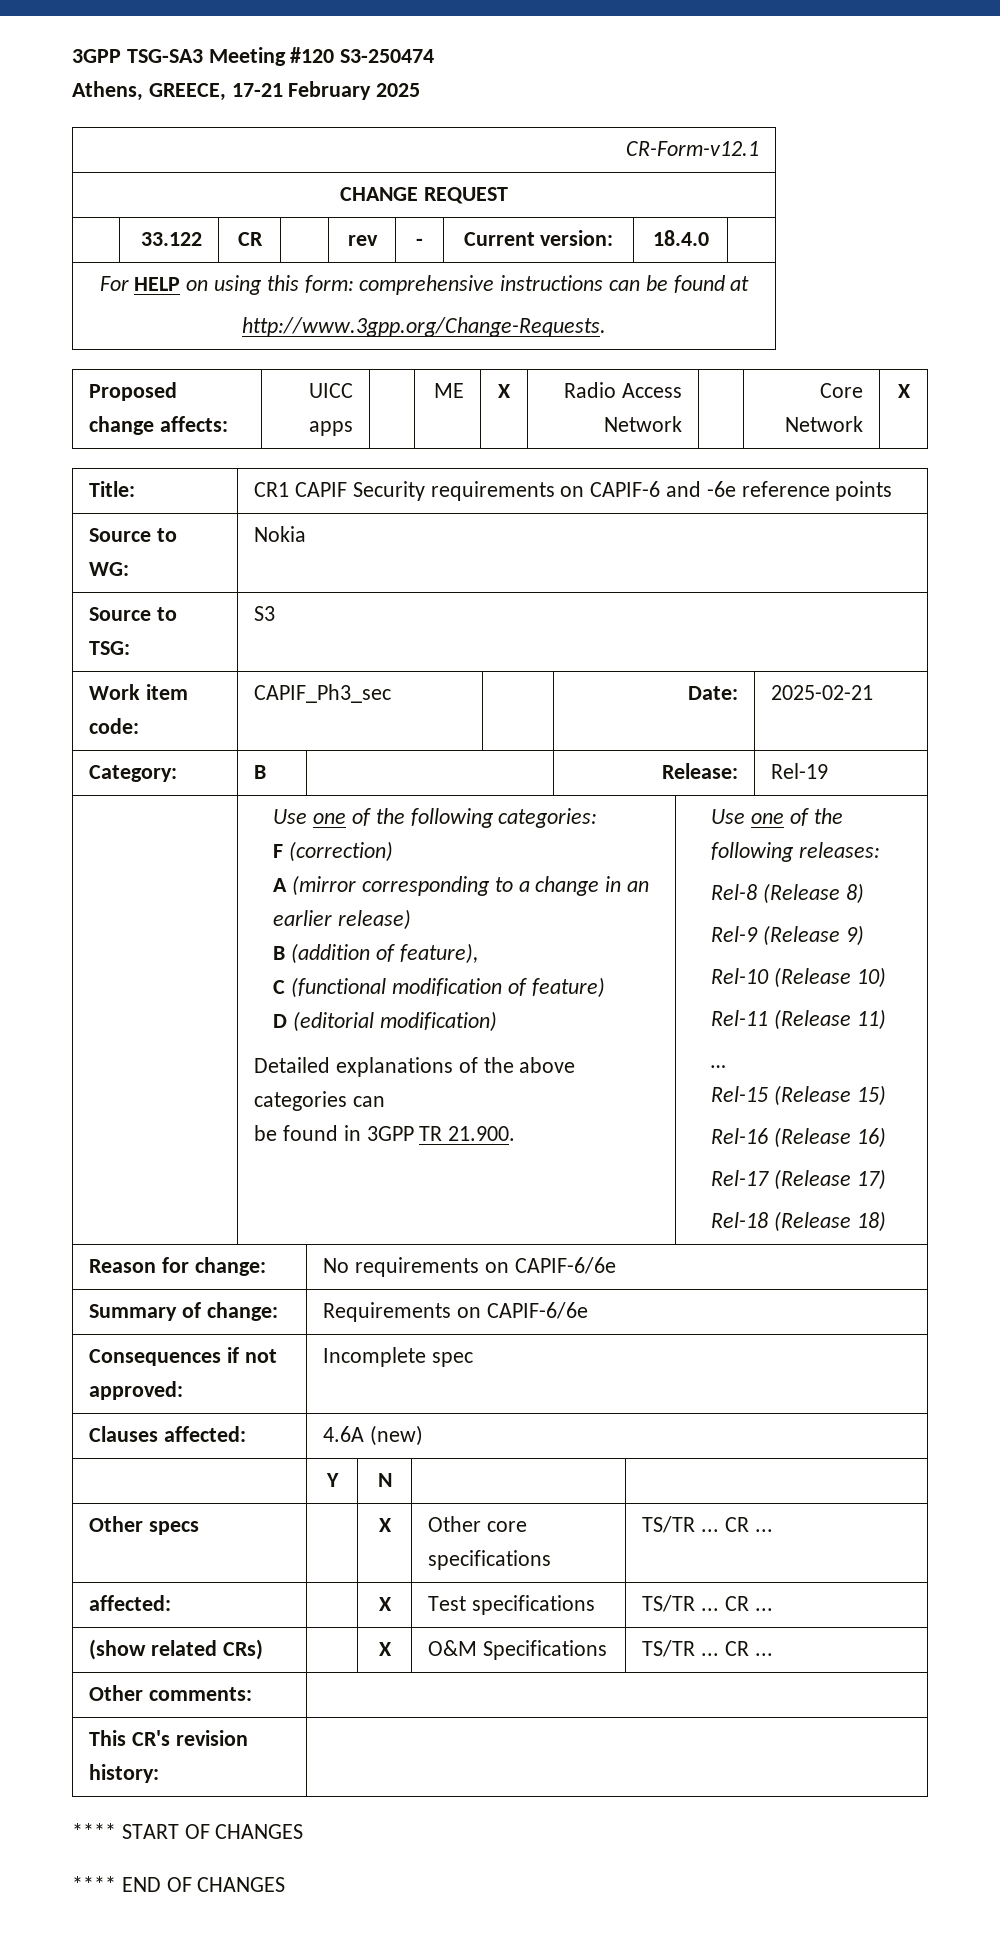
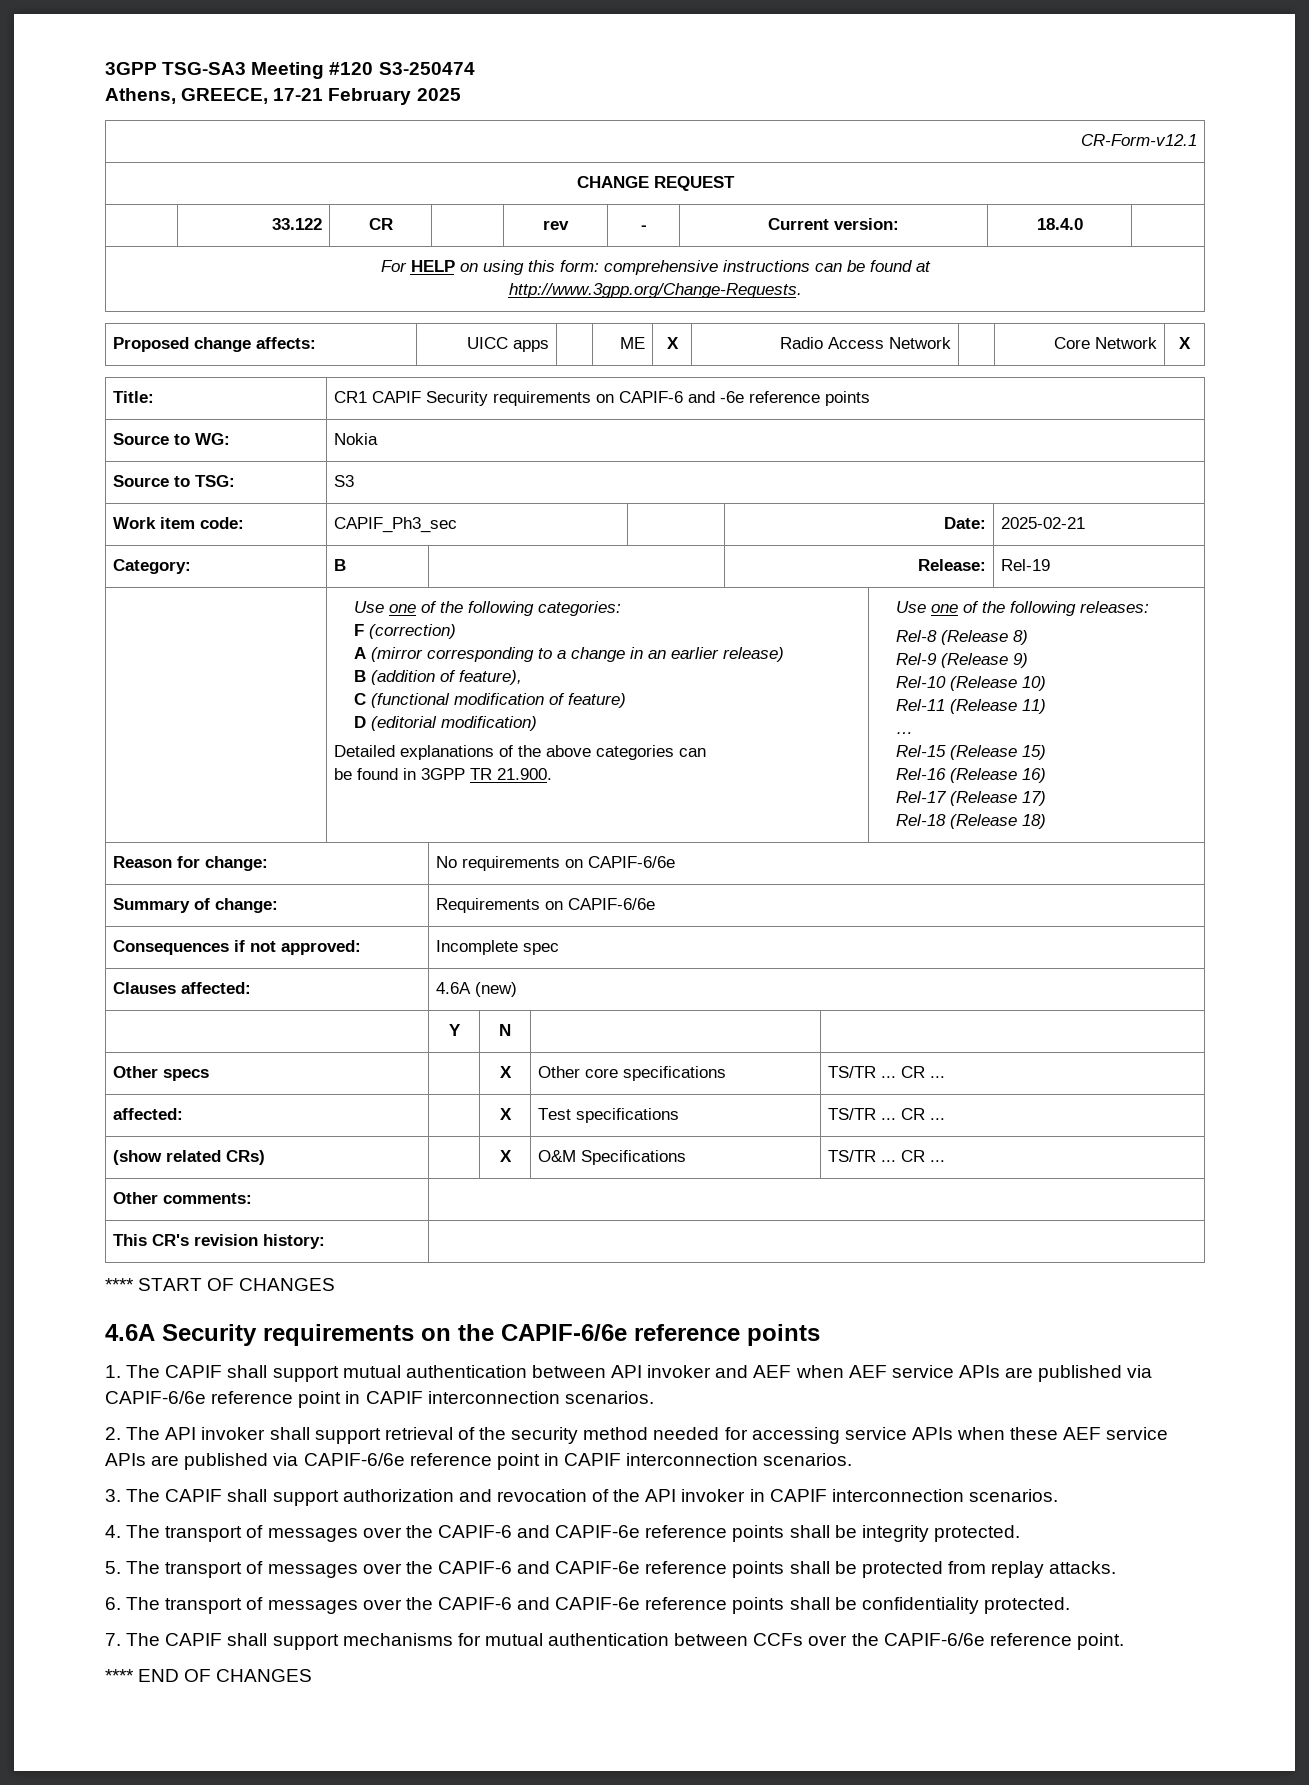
(304, 1831) none -> [105,1324,820,1346] [105,1365,1153,1382] [105,1391,654,1408] [105,1427,1169,1444] [105,1453,853,1470] [105,1489,1058,1506] [105,1525,1020,1542] [105,1561,1117,1578] [105,1597,1070,1614] [105,1633,1124,1650] // 4.6A Security requirements on the CAPIF-6/6e reference points // 1. The CAPIF shall support mutual authentication between API invoker and AEF when AEF service APIs are published via CAPIF-6/6e reference point in CAPIF interconnection scenarios. // 2. The API invoker shall support retrieval of the security method needed for accessing service APIs when these AEF service APIs are published via CAPIF-6/6e reference point in CAPIF interconnection scenarios. // 3. The CAPIF shall support authorization and revocation of the API invoker in CAPIF interconnection scenarios. // 4. The transport of messages over the CAPIF-6 and CAPIF-6e reference points shall be integrity protected. // 5. The transport of messages over the CAPIF-6 and CAPIF-6e reference points shall be protected from replay attacks. // 6. The transport of messages over the CAPIF-6 and CAPIF-6e reference points shall be confidentiality protected. // 7. The CAPIF shall support mechanisms for mutual authentication between CCFs over the CAPIF-6/6e reference point.

